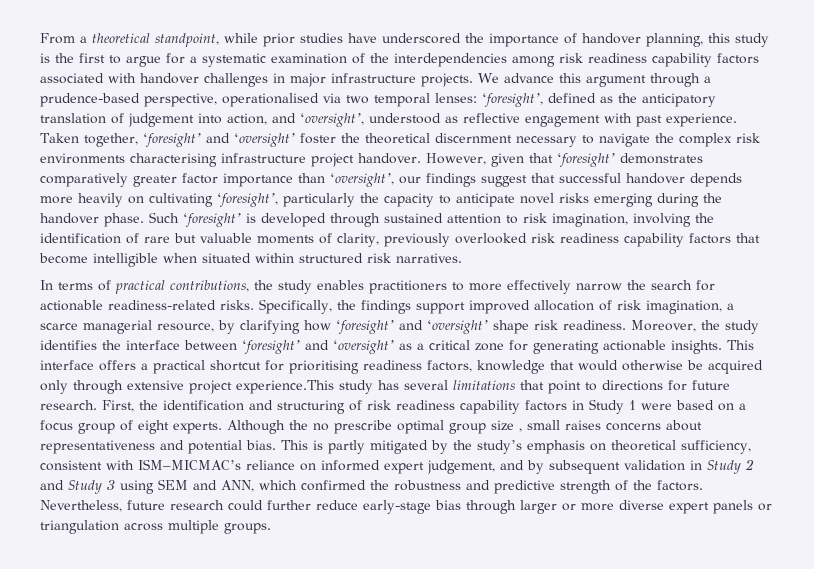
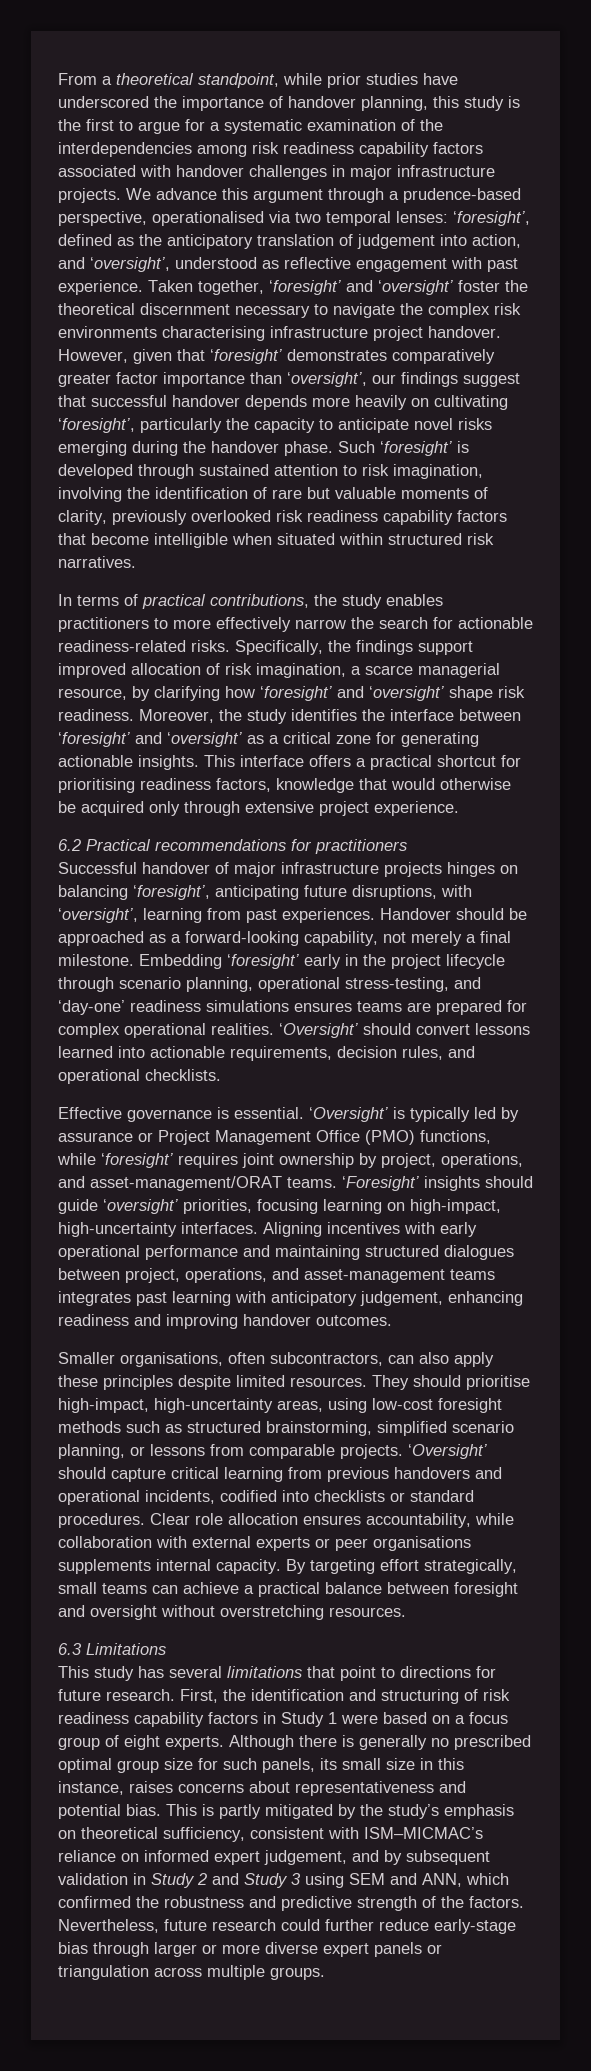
[236,380,334,394] experience.This -> [374,801,459,816] [58,839,407,854] [58,862,518,877] [58,885,472,900] [58,908,527,923] [58,931,511,946] [58,954,505,969] [58,977,481,992] [58,1000,527,1015] [58,1023,530,1038] [58,1046,475,1061] [58,1069,221,1084] [58,1107,519,1122] [58,1130,491,1145] [57,1153,523,1168] [58,1176,533,1191] [58,1199,501,1214] [58,1222,477,1237] [58,1245,514,1260] [58,1268,495,1283] [58,1291,523,1306] [58,1314,392,1329] [58,1352,494,1367] [58,1375,530,1390] [58,1398,502,1413] [58,1421,514,1436] [58,1444,487,1459] [58,1467,502,1482] [58,1490,474,1505] [58,1513,514,1528] [58,1536,471,1551] [58,1559,517,1574] [58,1582,518,1597] [58,1605,406,1620] [58,1643,166,1655] [58,1666,89,1678] experience. // 6.2 Practical recommendations for practitioners // Successful handover of major infrastructure projects hinges on balancing ‘foresight’, anticipating future disruptions, with ‘oversight’, learning from past experiences. Handover should be approached as a forward-looking capability, not merely a final milestone. Embedding ‘foresight’ early in the project lifecycle through scenario planning, operational stress-testing, and ‘day-one’ readiness simulations ensures teams are prepared for complex operational realities. ‘Oversight’ should convert lessons learned into actionable requirements, decision rules, and operational checklists. // Effective governance is essential. ‘Oversight’ is typically led by assurance or Project Management Office (PMO) functions, while ‘foresight’ requires joint ownership by project, operations, and asset-management/ORAT teams. ‘Foresight’ insights should guide ‘oversight’ priorities, focusing learning on high-impact, high-uncertainty interfaces. Aligning incentives with early operational performance and maintaining structured dialogues between project, operations, and asset-management teams integrates past learning with anticipatory judgement, enhancing readiness and improving handover outcomes. // Smaller organisations, often subcontractors, can also apply these principles despite limited resources. They should prioritise high-impact, high-uncertainty areas, using low-cost foresight methods such as structured brainstorming, simplified scenario planning, or lessons from comparable projects. ‘Oversight’ should capture critical learning from previous handovers and operational incidents, codified into checklists or standard procedures. Clear role allocation ensures accountability, while collaboration with external experts or peer organisations supplements internal capacity. By targeting effort strategically, small teams can achieve a practical balance between foresight and oversight without overstretching resources. // 6.3 Limitations // This
[289,420,560,434] the no prescribe optimal group size , small -> [299,1735,531,1750] [58,1758,464,1773] [58,1781,124,1795] there is generally no prescribed optimal group size for such panels, its small size in this instance,

